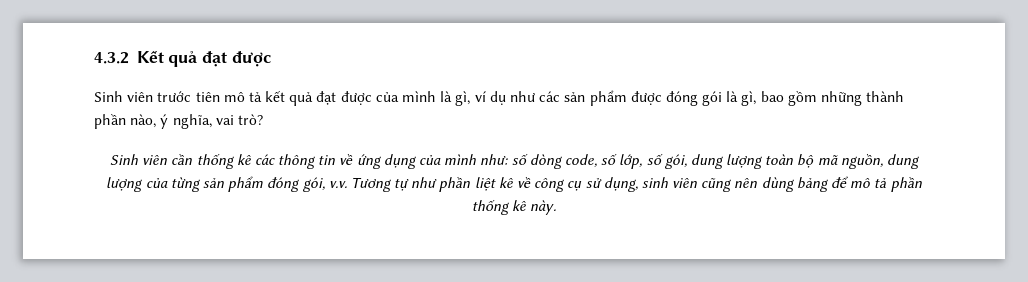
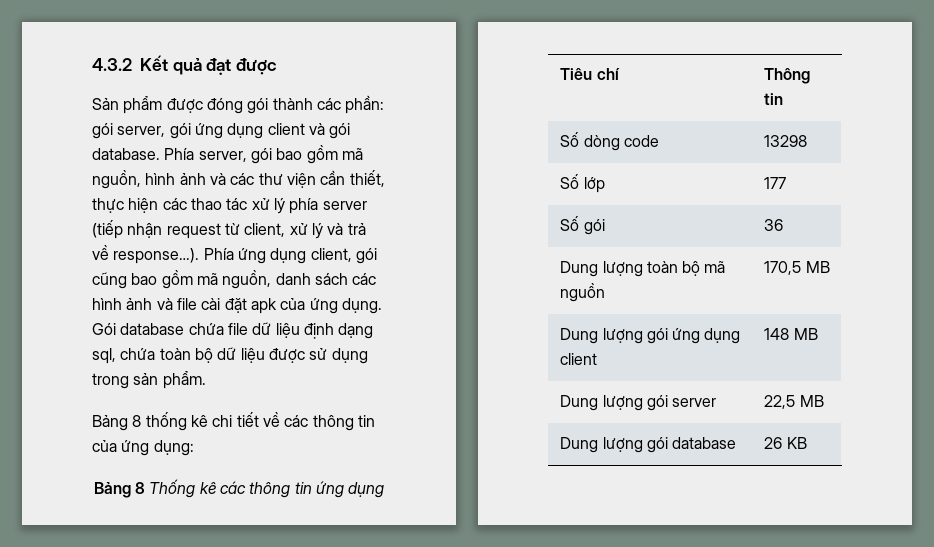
[94,90,905,106] [94,113,263,129] [110,153,234,169] Sinh viên trước tiên mô tả kết quả đạt được của mình là gì, ví dụ như các sản phẩm được đóng gói là gì, bao gồm những thành phần nào, ý nghĩa, vai trò? // Sinh viên cần thống -> [92,95,385,114] [92,123,351,139] [92,145,363,164] [92,170,385,189] [92,198,367,214] [92,220,366,239] [92,245,377,264] [92,270,377,289] [92,298,382,314] [92,322,374,339] [92,347,368,364] [92,371,206,389] [92,412,375,431] [92,440,194,456] [93,479,196,498] Sản phẩm được đóng gói thành các phần: gói server, gói ứng dụng client và gói database. Phía server, gói bao gồm mã nguồn, hình ảnh và các thư viện cần thiết, thực hiện các thao tác xử lý phía server (tiếp nhận request từ client, xử lý và trả về response…). Phía ứng dụng client, gói cũng bao gồm mã nguồn, danh sách các hình ảnh và file cài đặt apk của ứng dụng. Gói database chứa file dữ liệu định dạng sql, chứa toàn bộ dữ liệu được sử dụng trong sản phẩm. // Bảng 8 thống kê chi tiết về các thông tin của ứng dụng: // Bảng 8 Thống
[339,153,919,169] [106,176,922,192] [471,199,557,215] về ứng dụng của mình như: số dòng code, số lớp, số gói, dung lượng toàn bộ mã nguồn, dung lượng của từng sản phẩm đóng gói, v.v. Tương tự như phần liệt kê về công cụ sử dụng, sinh viên cũng nên dùng bảng để mô tả phần thống kê này. -> [315,481,385,498] [560,68,620,80] [764,68,811,84] [764,93,784,105] [560,132,659,151] [764,135,808,147] [560,174,605,193] [764,177,787,189] [560,216,605,235] [764,219,784,231] [560,261,726,277] [560,283,606,302] [764,261,830,275] [560,328,741,344] [560,353,598,365] [764,328,818,340] [560,395,717,411] [764,395,824,409] [560,437,737,453] [764,437,807,449] ứng dụng // Tiêu chí | Thông tin // Số dòng code | 13298 // Số lớp | 177 // Số gói | 36 // Dung lượng toàn bộ mã nguồn | 170,5 MB // Dung lượng gói ứng dụng client | 148 MB // Dung lượng gói server | 22,5 MB // Dung lượng gói database | 26 KB

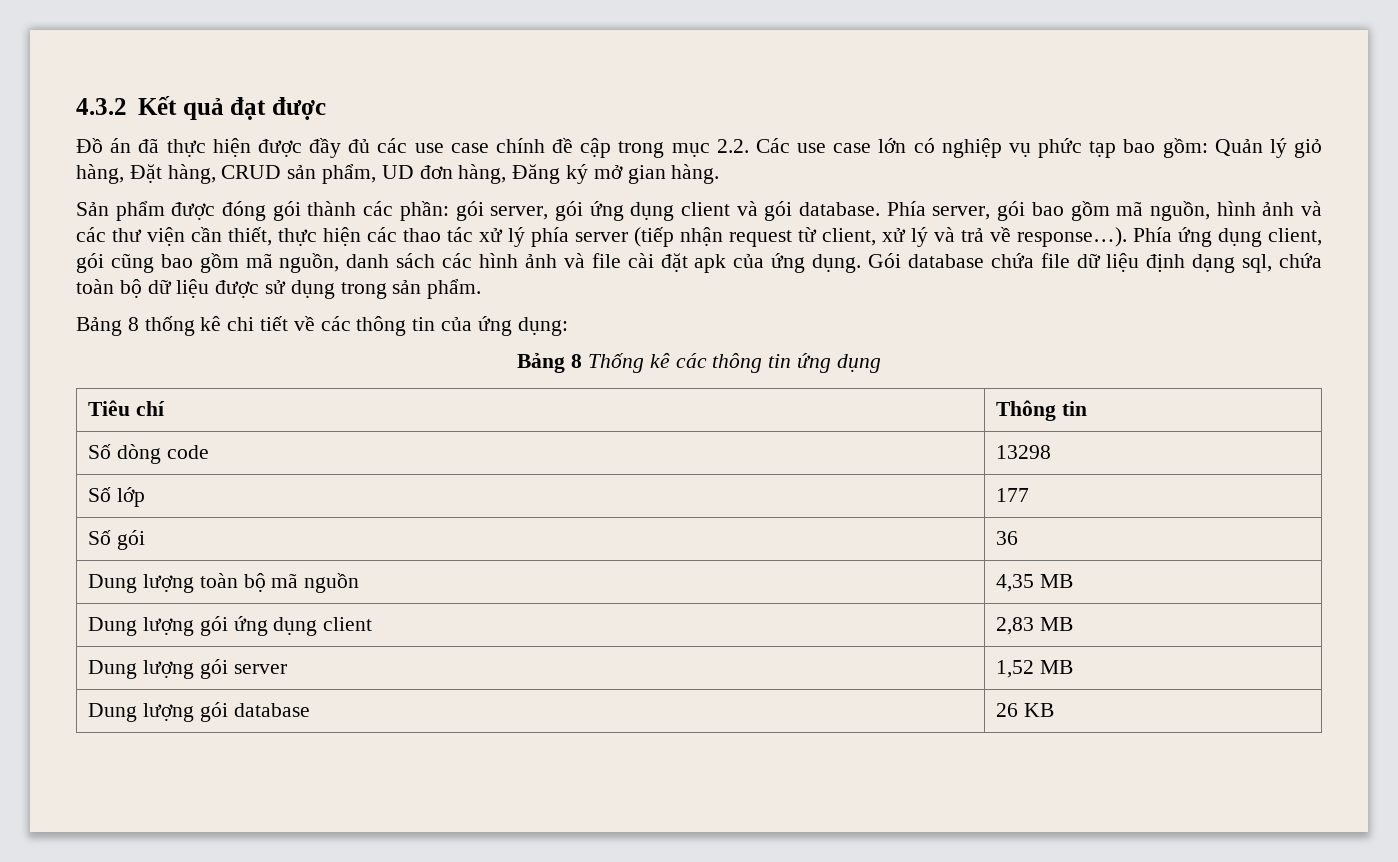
(278, 66) none -> [76,138,1322,158] [76,164,720,184] // Đồ án đã thực hiện được đầy đủ các use case chính đề cập trong mục 2.2. Các use case lớn có nghiệp vụ phức tạp bao gồm: Quản lý giỏ hàng, Đặt hàng, CRUD sản phẩm, UD đơn hàng, Đăng ký mở gian hàng.
[764,261,802,275] 170,5 -> [996,574,1035,592] 4,35
[764,328,790,340] 148 -> [996,617,1035,635] 2,83
[764,395,796,409] 22,5 -> [996,660,1035,678] 1,52

